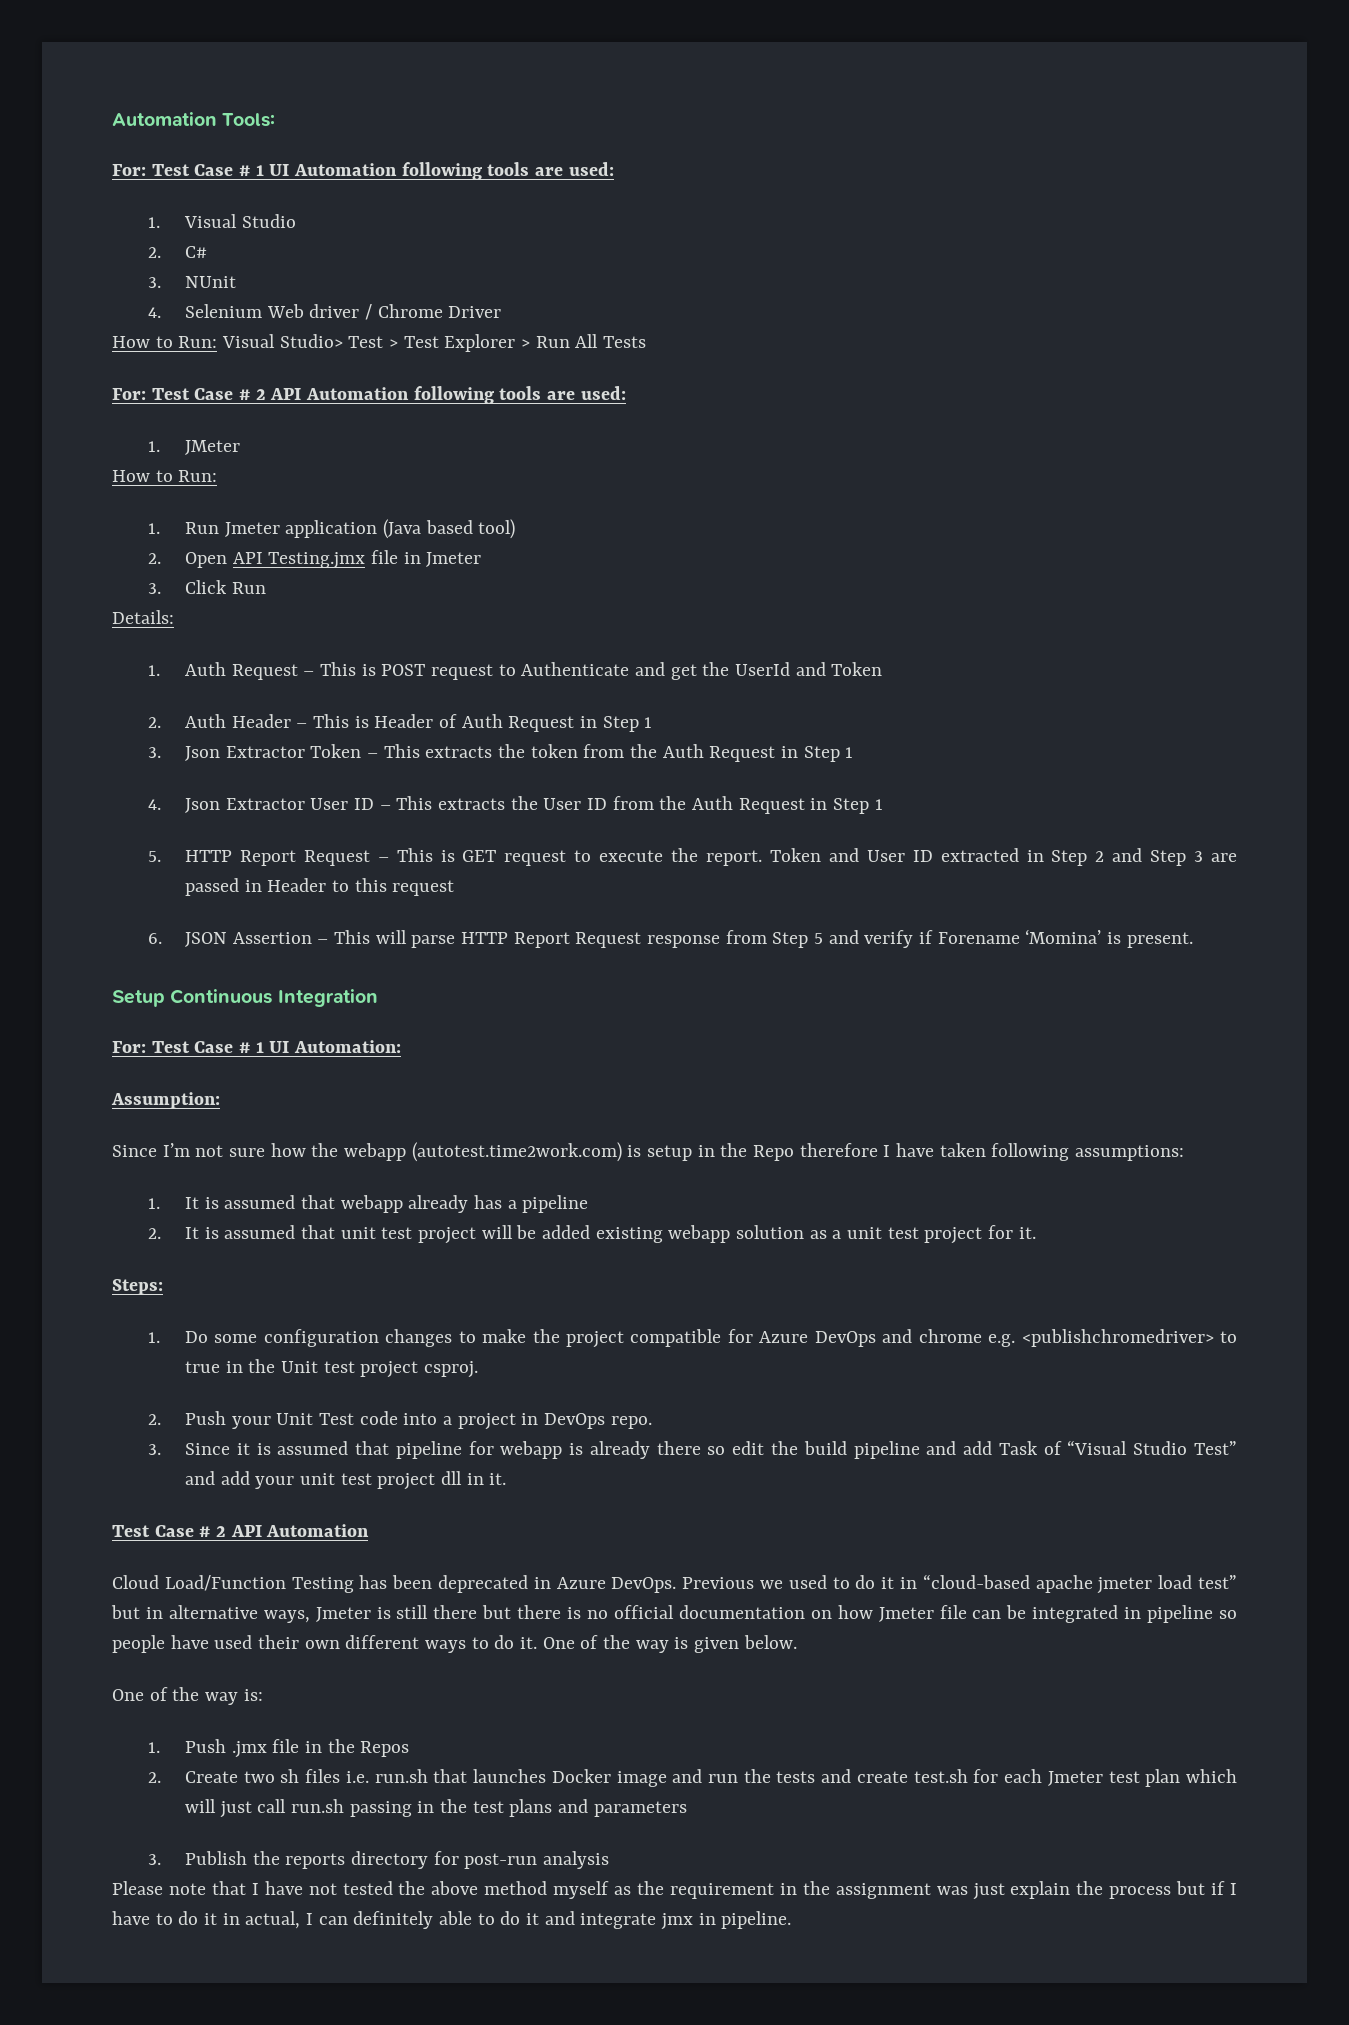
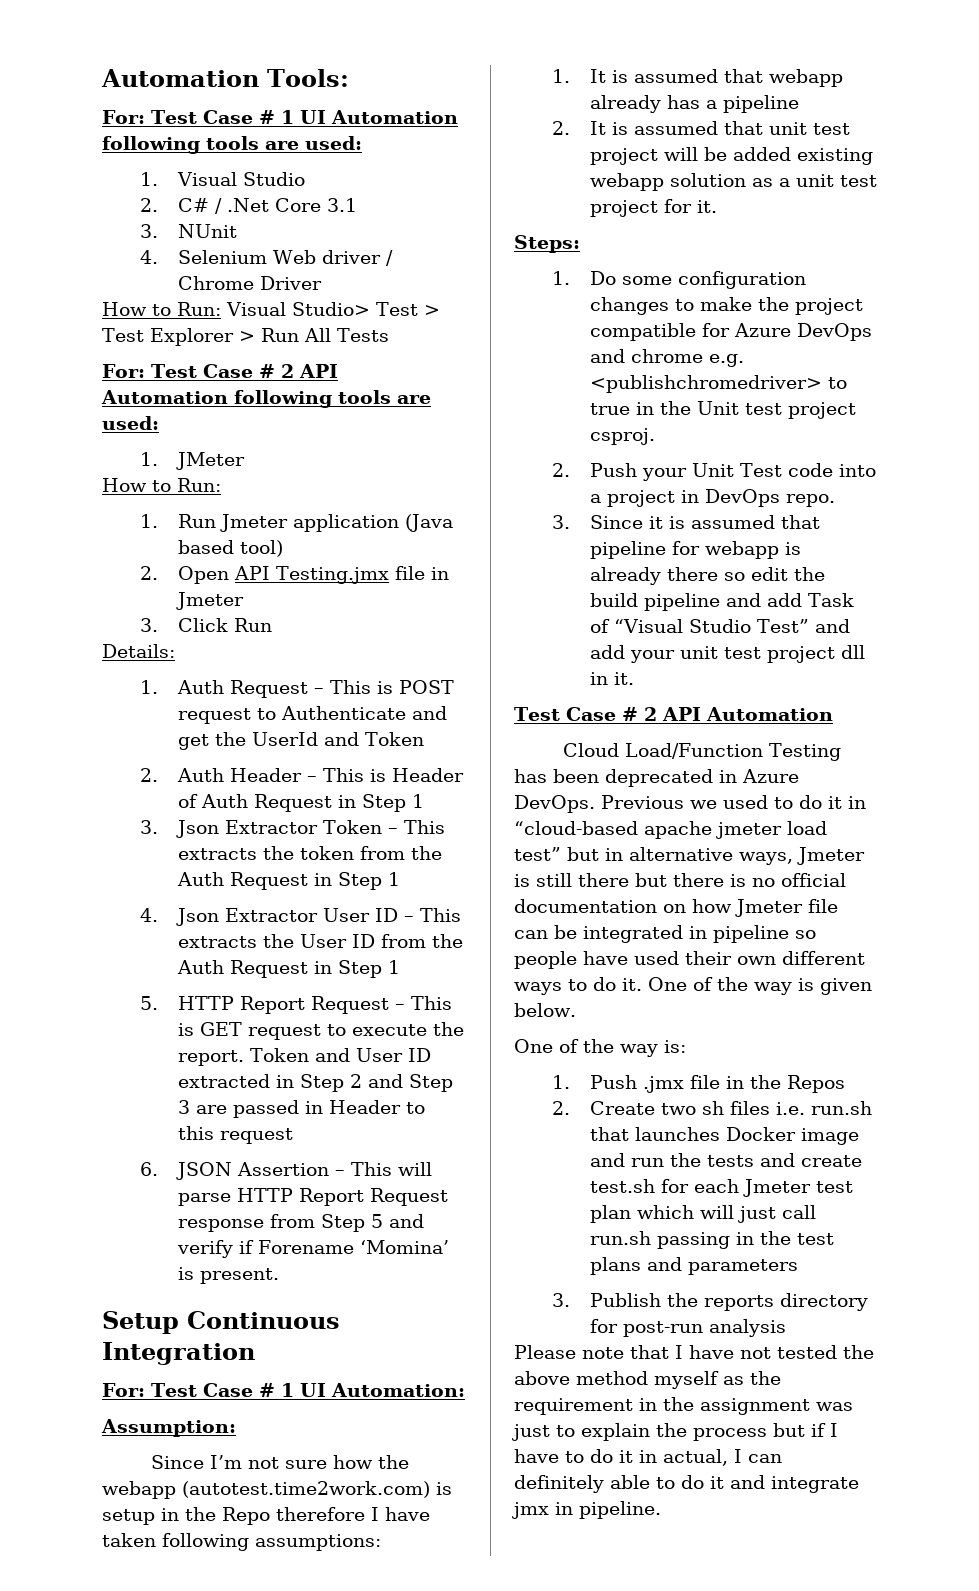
(207, 252) none -> [214,198,357,214] / .Net Core 3.1
(1005, 1891) none -> [556,1425,575,1437] to

